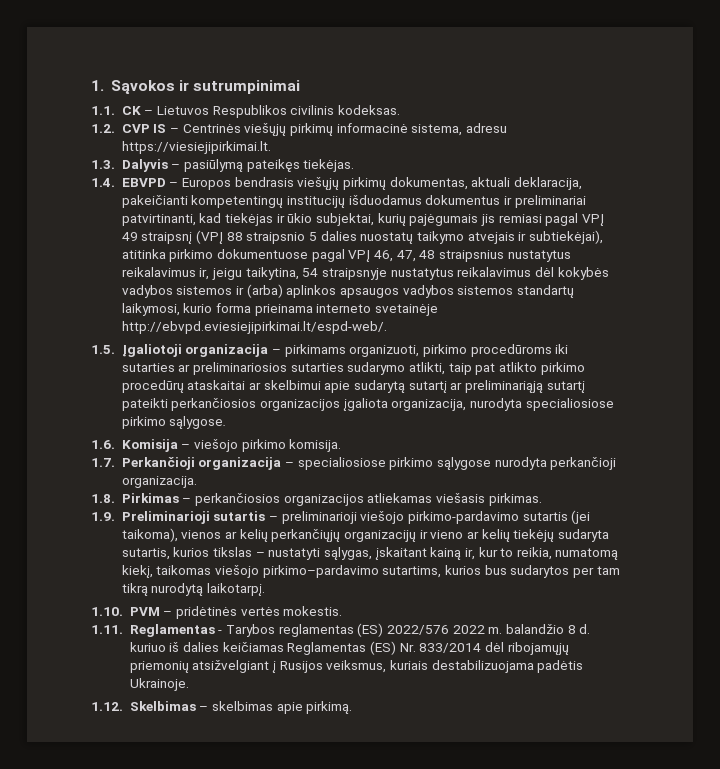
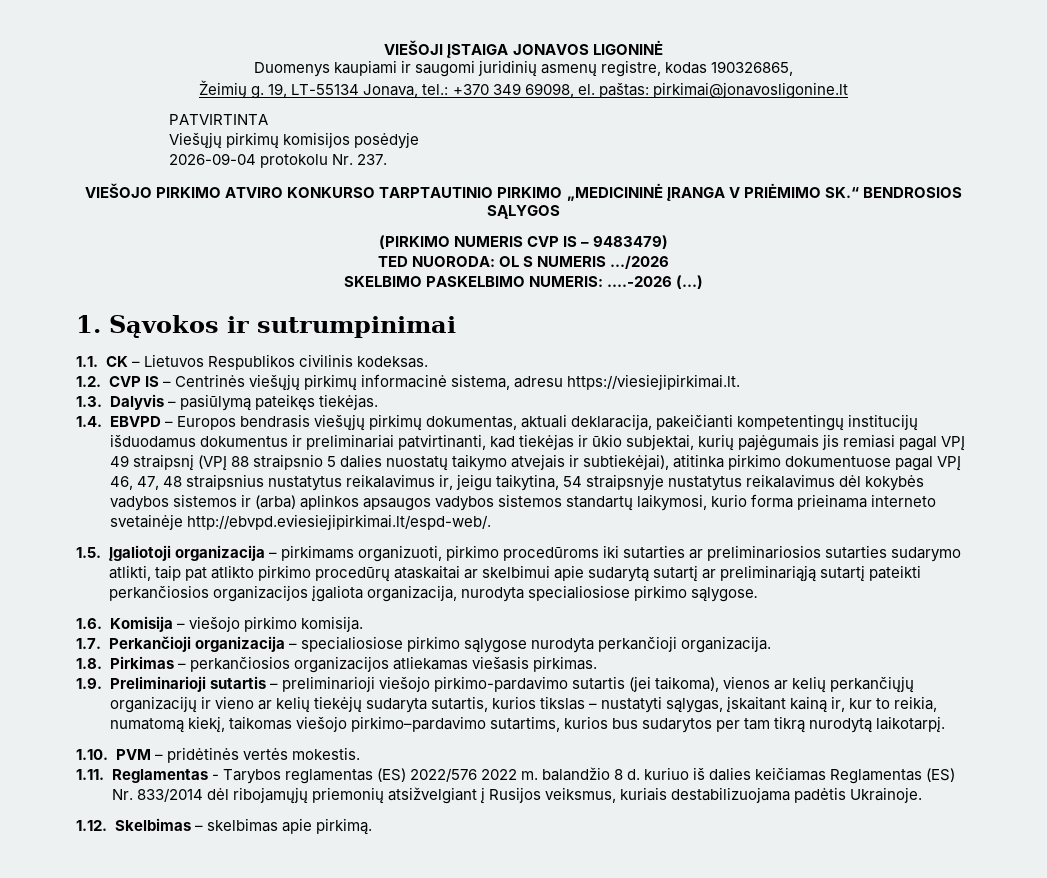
(91, 85) none -> [384,40,663,58] [253,60,794,77] [199,80,848,99] [169,114,269,125] [169,132,420,149] [169,153,388,168] [85,183,962,201] [487,205,560,219] [378,235,669,249] [377,255,670,269] [343,275,704,289] VIEŠOJI ĮSTAIGA JONAVOS LIGONINĖ // Duomenys kaupiami ir saugomi juridinių asmenų registre, kodas 190326865, // Žeimių g. 19, LT-55134 Jonava, tel.: +370 349 69098, el. paštas: pirkimai@jonavosligonine.lt // PATVIRTINTA // Viešųjų pirkimų komisijos posėdyje // 2026-09-04 protokolu Nr. 237. // VIEŠOJO PIRKIMO ATVIRO KONKURSO TARPTAUTINIO PIRKIMO „MEDICININĖ ĮRANGA V PRIĖMIMO SK.“ BENDROSIOS SĄLYGOS // (PIRKIMO NUMERIS CVP IS – 9483479) // TED NUORODA: OL S NUMERIS .../2026 // SKELBIMO PASKELBIMO NUMERIS: ....-2026 (...) //

